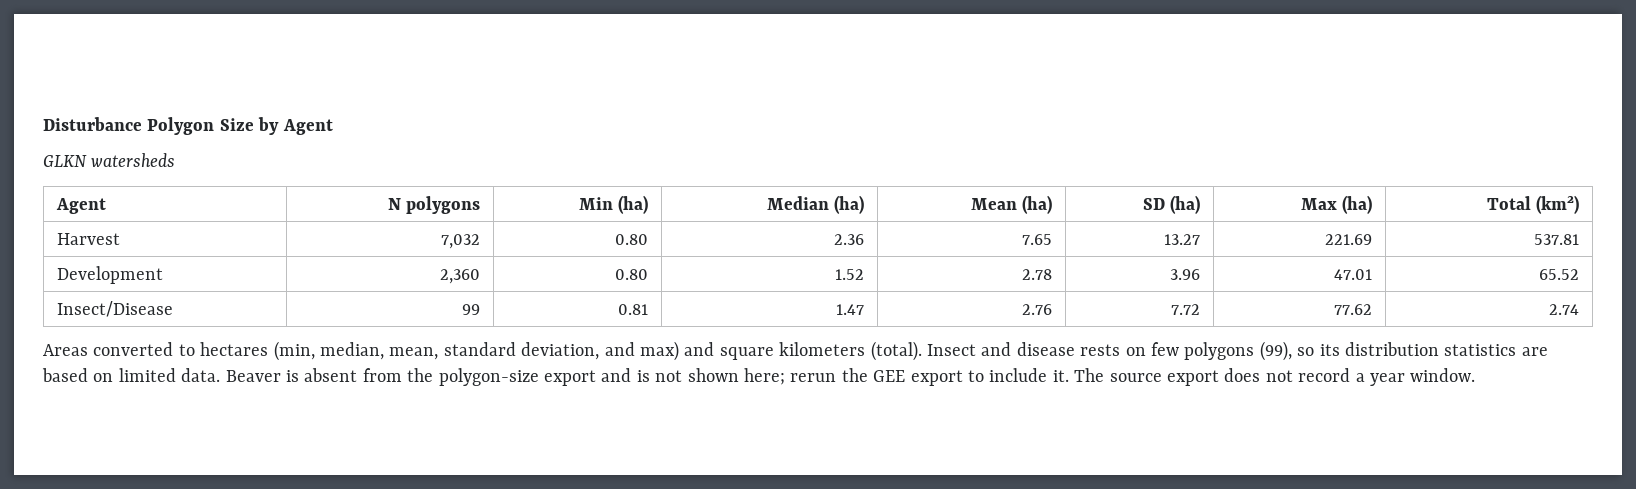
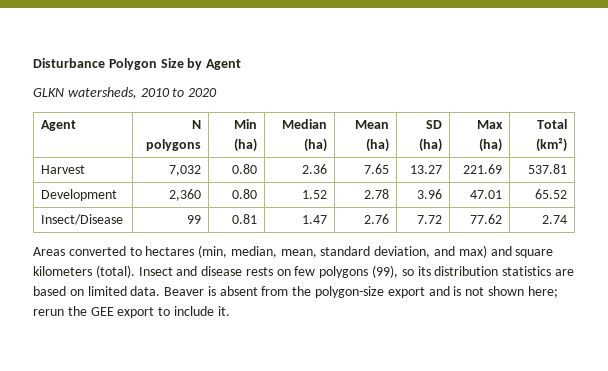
[91,153,176,167] watersheds -> [67,87,218,99] watersheds, 2010 to 2020
[1074,368,1476,386] The source export does not record a year window. -> (230, 311) none

